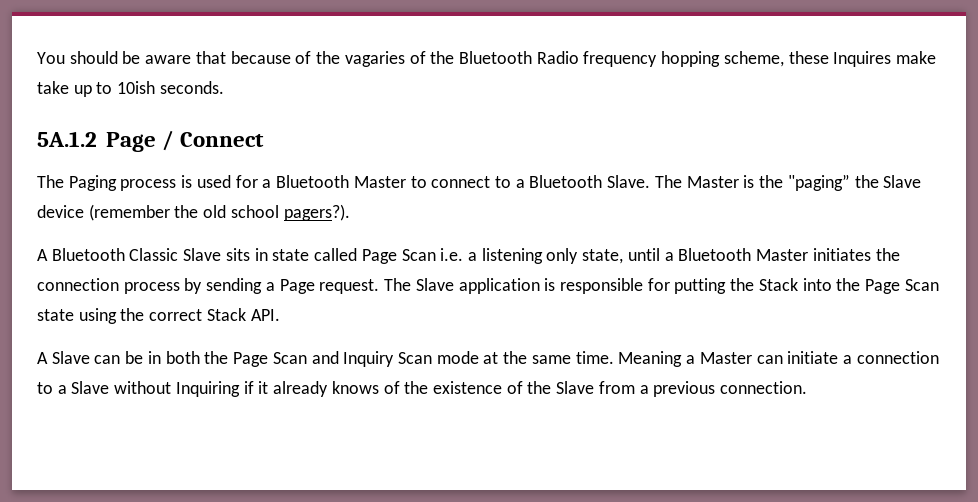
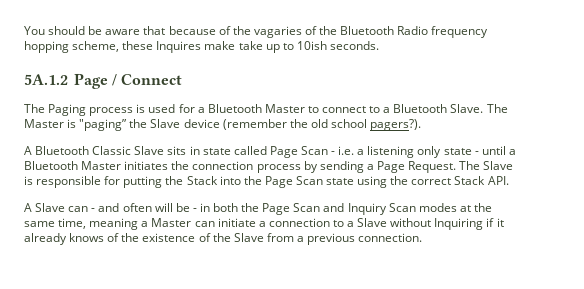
[759,175,784,188] the -> (77, 123) none
(436, 255) none -> [331,151,336,155] -
[582,249,624,264] state, -> [443,148,479,155] state -
[319,279,380,294] request. -> [408,161,457,173] Request.
[458,278,540,294] application -> (514, 165) none
[125,351,144,364] be -> [91,203,197,212] - and often will be -
[436,351,479,364] mode -> [418,203,457,212] modes
[575,351,683,367] time. Meaning -> [58,218,139,230] time, meaning

